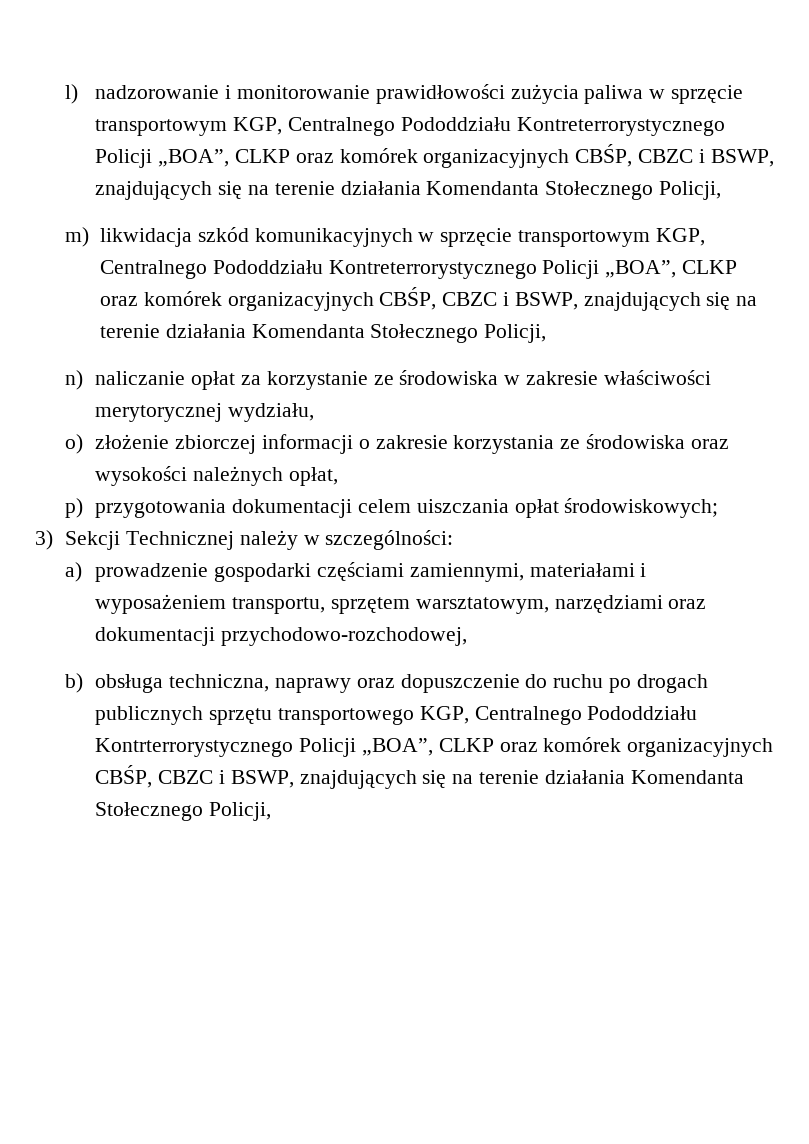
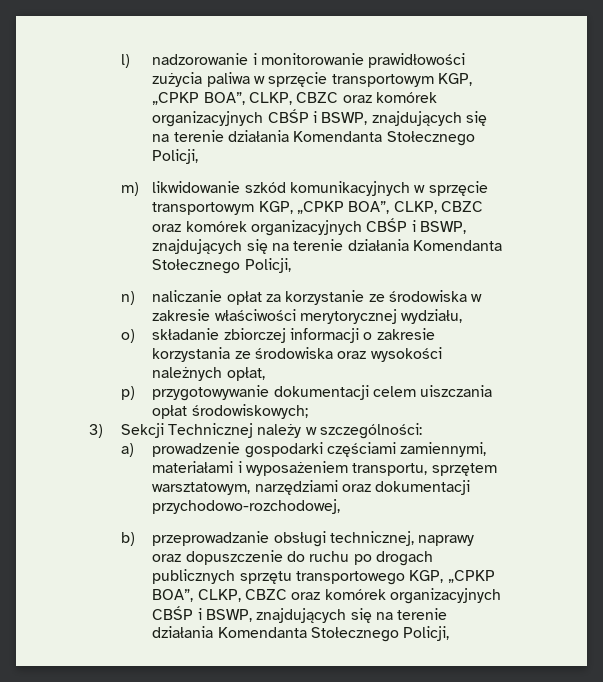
[288,117,725,136] [95,144,694,168] Centralnego Pododdziału Kontreterrorystycznego Policji „BOA”, CLKP oraz komórek organizacyjnych CBŚP, CBZC -> [152,92,437,105] [152,109,309,127] „CPKP BOA”, CLKP, CBZC oraz komórek organizacyjnych CBŚP
[99,228,192,247] likwidacja -> [152,181,241,193] likwidowanie
[99,260,737,279] [99,287,498,311] Centralnego Pododdziału Kontreterrorystycznego Policji „BOA”, CLKP oraz komórek organizacyjnych CBŚP, CBZC -> [296,201,483,214] [152,218,408,236] „CPKP BOA”, CLKP, CBZC oraz komórek organizacyjnych CBŚP
[95,434,170,449] złożenie -> [152,328,220,340] składanie
[95,499,227,518] przygotowania -> [152,385,270,401] przygotowywanie
[95,674,270,693] obsługa techniczna, -> [152,531,414,547] przeprowadzanie obsługi technicznej,
[474,706,698,725] [95,737,774,757] [95,765,214,788] Centralnego Pododdziału Kontrterrorystycznego Policji „BOA”, CLKP oraz komórek organizacyjnych CBŚP, CBZC -> [447,570,495,583] [152,588,501,604] [152,606,194,620] „CPKP BOA”, CLKP, CBZC oraz komórek organizacyjnych CBŚP

